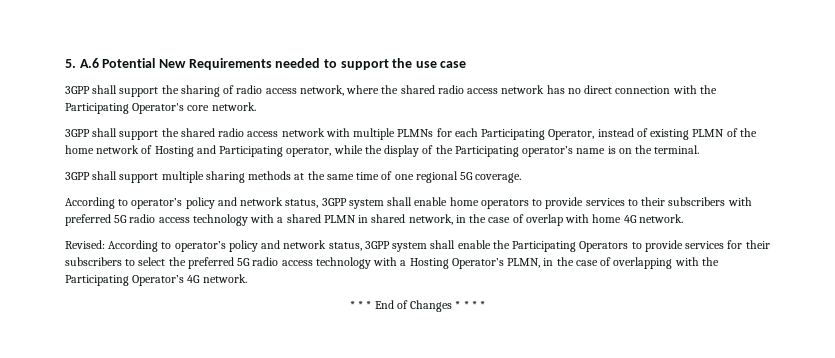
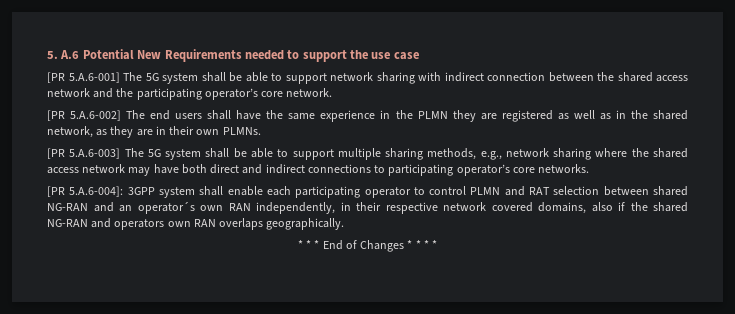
[65,85,344,97] 3GPP shall support the sharing of radio access network, -> [47,72,688,84] [47,88,333,100] [47,110,688,122] [47,126,261,138] [47,148,592,160] [PR 5.A.6-001] The 5G system shall be able to support network sharing with indirect connection between the shared access network and the participating operator’s core network. // [PR 5.A.6-002] The end users shall have the same experience in the PLMN they are registered as well as in the shared network, as they are in their own PLMNs. // [PR 5.A.6-003] The 5G system shall be able to support multiple sharing methods, e.g., network sharing
[437,85,717,94] [65,102,256,114] [65,128,757,140] [65,145,700,157] [65,171,522,183] [65,197,752,209] [65,214,683,226] [65,240,770,252] [65,257,719,269] [65,274,247,286] radio access network has no direct connection with the Participating Operator's core network. // 3GPP shall support the shared radio access network with multiple PLMNs for each Participating Operator, instead of existing PLMN of the home network of Hosting and Participating operator, while the display of the Participating operator’s name is on the terminal. // 3GPP shall support multiple sharing methods at the same time of one regional 5G coverage. // According to operator’s policy and network status, 3GPP system shall enable home operators to provide services to their subscribers with preferred 5G radio access technology with a shared PLMN in shared network, in the case of overlap with home 4G network. // Revised: According to operator’s policy and network status, 3GPP system shall enable the Participating Operators to provide services for their subscribers to select the preferred 5G radio access technology with a Hosting Operator’s PLMN, in the case of overlapping with the Participating Operator’s 4G network. -> [47,164,590,176] [47,186,688,198] [47,202,688,214] [47,218,345,230] access network may have both direct and indirect connections to participating operator’s core networks. // [PR 5.A.6-004]: 3GPP system shall enable each participating operator to control PLMN and RAT selection between shared NG-RAN and an operator´s own RAN independently, in their respective network covered domains, also if the shared NG-RAN and operators own RAN overlaps geographically.

